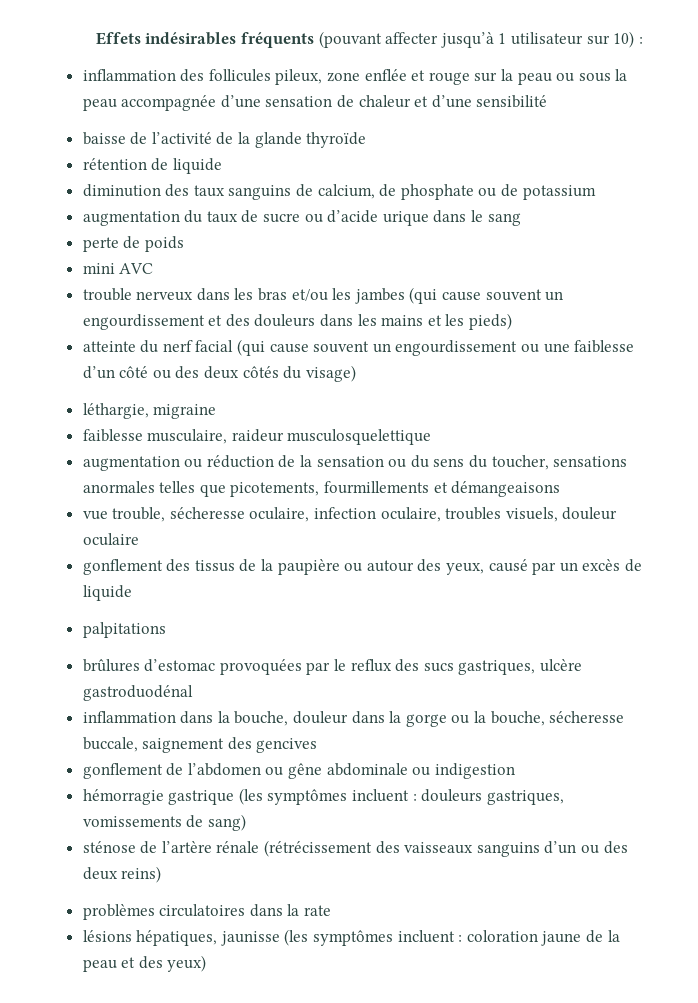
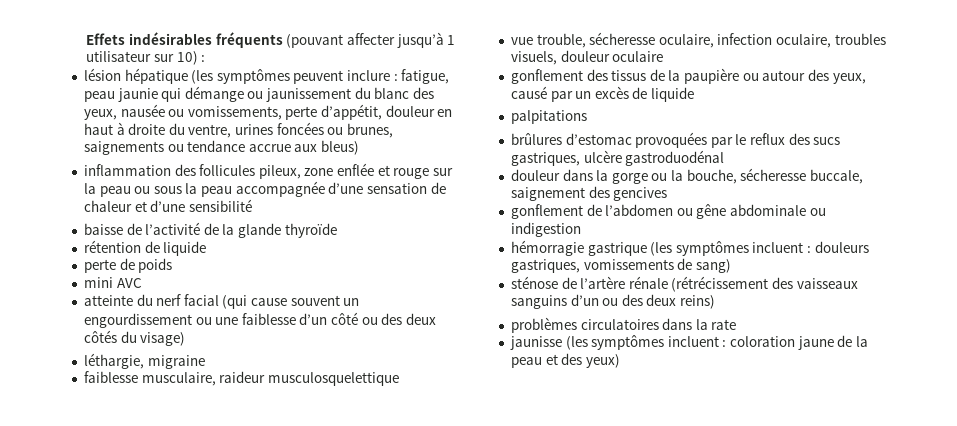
(643, 40) none -> [83,68,450,84] [83,86,435,102] [83,104,453,120] [83,122,394,138] [83,140,360,155] // lésion hépatique (les symptômes peuvent inclure : fatigue, peau jaunie qui démange ou jaunissement du blanc des yeux, nausée ou vomissements, perte d’appétit, douleur en haut à droite du ventre, urines foncées ou brunes, saignements ou tendance accrue aux bleus)
[82,184,596,200] [82,210,521,226] // diminution des taux sanguins de calcium, de phosphate ou de potassium // augmentation du taux de sucre ou d’acide urique dans le sang -> (207, 248) none
[82,287,564,304] [82,313,513,330] // trouble nerveux dans les bras et/ou les jambes (qui cause souvent un engourdissement et des douleurs dans les mains et les pieds) -> (142, 283) none
[82,455,628,471] [82,481,561,497] // augmentation ou réduction de la sensation ou du sens du toucher, sensations anormales telles que picotements, fourmillements et démangeaisons -> (399, 379) none
[82,711,289,726] inflammation dans la bouche, -> (725, 158) none
[82,930,218,946] lésions hépatiques, -> (737, 324) none

